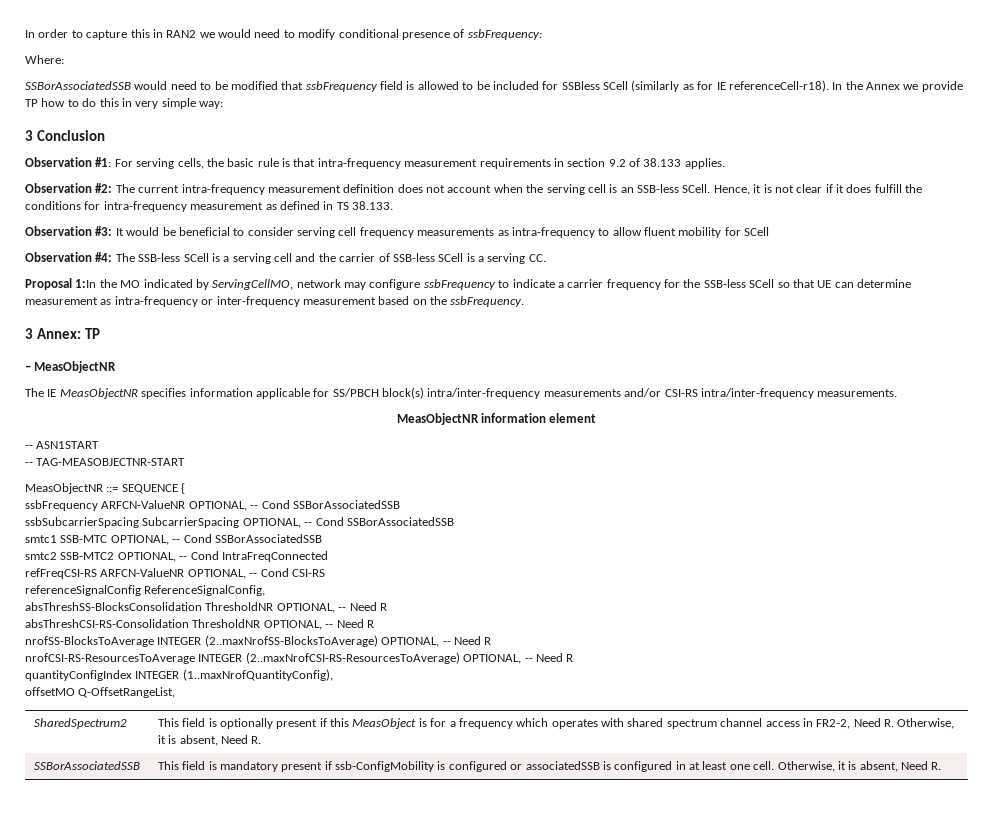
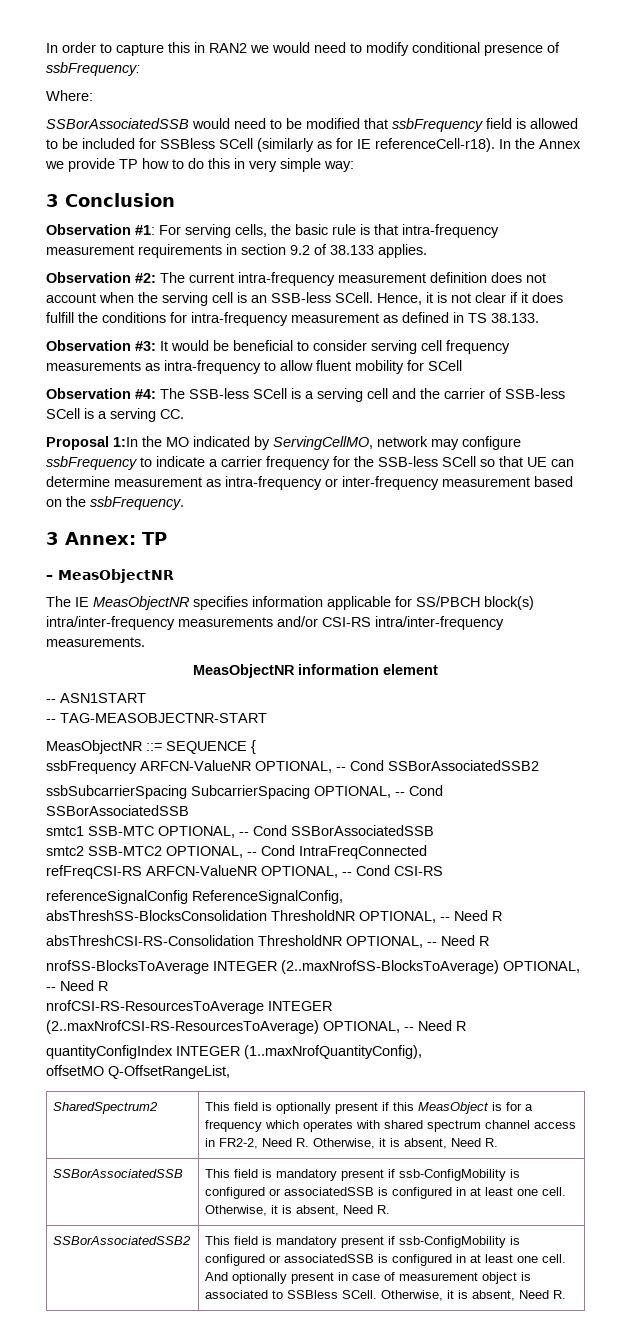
[292,500,400,509] SSBorAssociatedSSB -> [388,760,539,771] SSBorAssociatedSSB2
(942, 766) none -> [53,1236,192,1245] [205,1236,521,1248] [205,1254,567,1266] [205,1272,532,1284] [205,1290,567,1301] // SSBorAssociatedSSB2 | This field is mandatory present if ssb-ConfigMobility is configured or associatedSSB is configured in at least one cell. And optionally present in case of measurement object is associated to SSBless SCell. Otherwise, it is absent, Need R.

